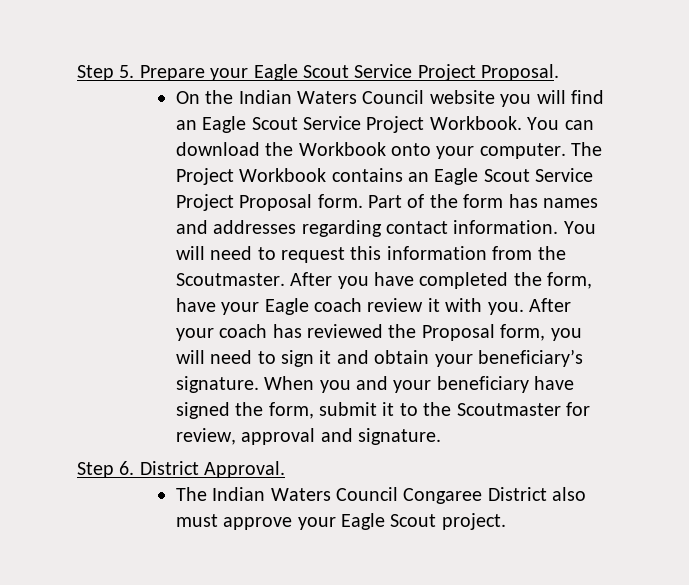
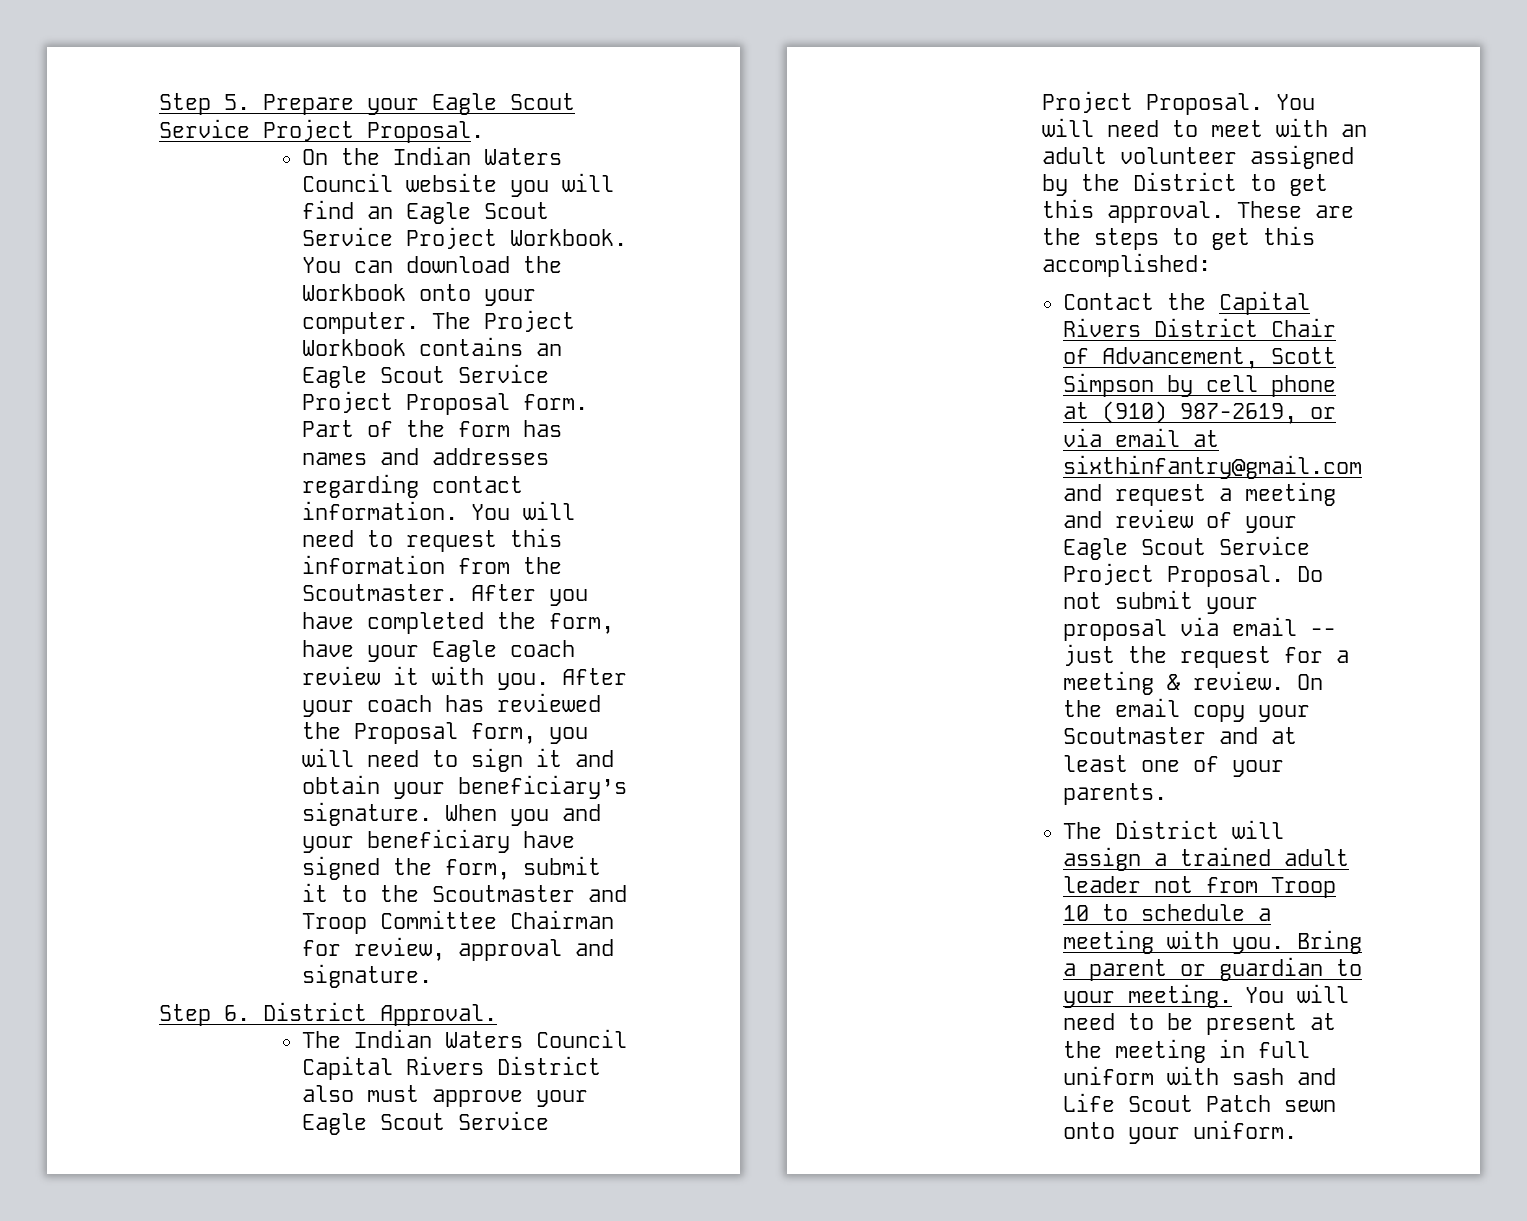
(561, 409) none -> [587,885,627,902] [301,910,614,934] and Troop Committee Chairman
[403,488,483,504] Congaree -> [301,1056,484,1080] Capital Rivers
[441,513,506,530] project. -> [457,1111,549,1130] [1041,91,1315,115] [1041,118,1367,137] [1041,145,1354,169] [1041,172,1328,196] [1041,199,1354,223] [1041,226,1315,250] [1041,253,1211,277] [1063,291,1311,315] [1063,318,1337,337] [1063,347,1337,369] [1063,373,1337,397] [1063,401,1337,424] [1063,428,1220,447] [1063,455,1363,479] [1063,482,1337,506] [1063,509,1298,533] [1063,536,1311,560] [1063,563,1324,587] [1063,590,1259,614] [1063,617,1337,641] [1063,644,1350,668] [1063,671,1324,695] [1063,698,1311,722] [1063,727,1298,744] [1063,755,1285,777] [1063,783,1168,805] [1063,820,1285,839] [1063,847,1350,871] [1063,876,1337,898] [1063,904,1272,921] [1063,930,1363,954] [1063,957,1363,981] [1063,984,1350,1008] [1063,1013,1337,1035] [1063,1039,1311,1063] [1063,1066,1337,1085] [1063,1093,1337,1112] [1063,1120,1298,1144] Service Project Proposal. You will need to meet with an adult volunteer assigned by the District to get this approval. These are the steps to get this accomplished: // Contact the Capital Rivers District Chair of Advancement, Scott Simpson by cell phone at (910) 987-2619, or via email at sixthinfantry@gmail.com and request a meeting and review of your Eagle Scout Service Project Proposal. Do not submit your proposal via email -- just the request for a meeting & review. On the email copy your Scoutmaster and at least one of your parents. // The District will assign a trained adult leader not from Troop 10 to schedule a meeting with you. Bring a parent or guardian to your meeting. You will need to be present at the meeting in full uniform with sash and Life Scout Patch sewn onto your uniform.

